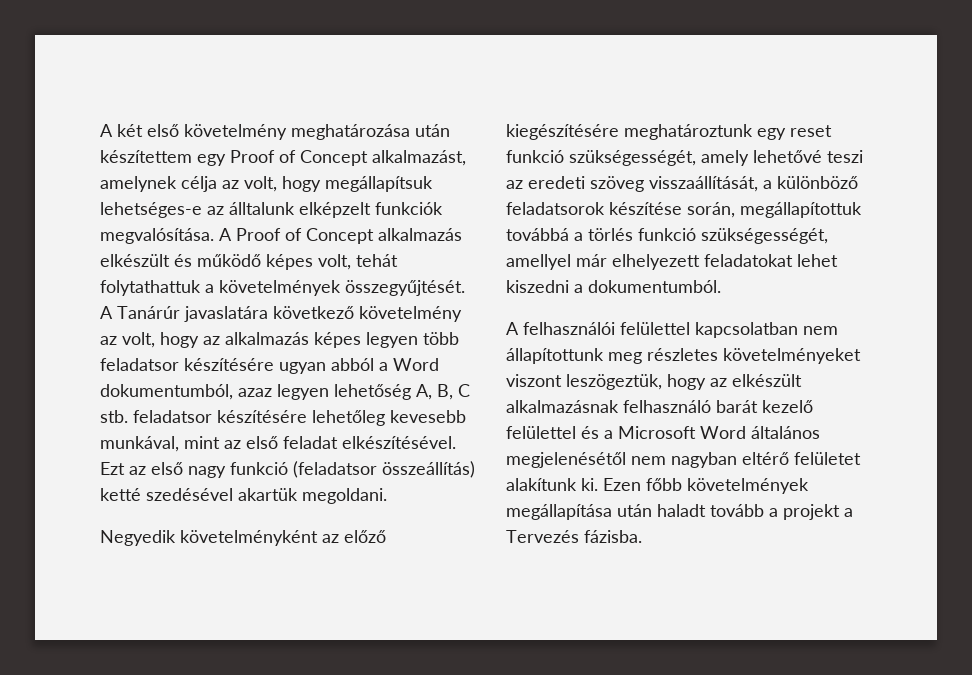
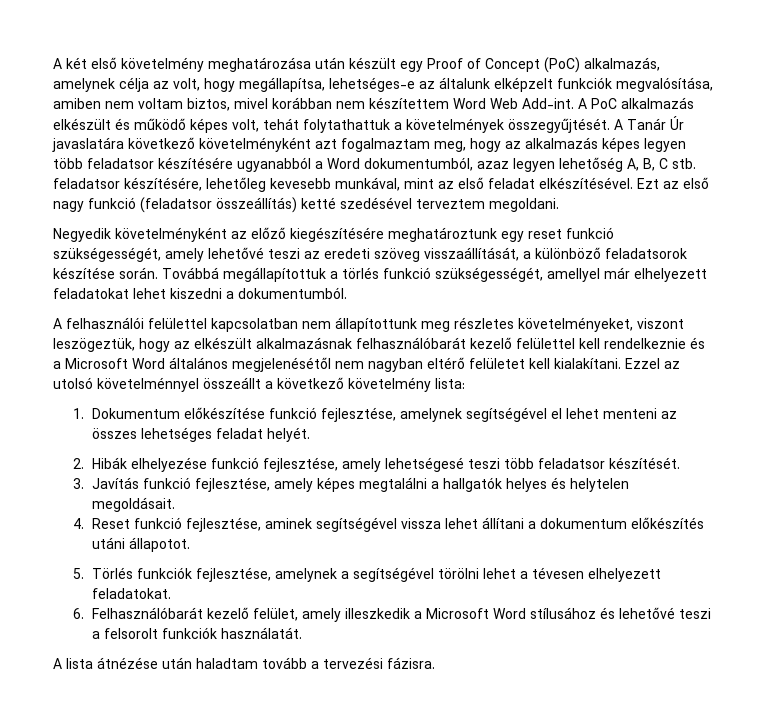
[100,150,192,163] készítettem -> [349,57,396,69] készült
[372,150,466,166] alkalmazást, -> [544,57,660,73] (PoC) alkalmazás,
[325,176,433,192] megállapítsuk -> [239,77,325,92] megállapítsa,
[229,202,295,215] álltalunk -> [439,77,490,89] általunk
[100,228,374,244] megvalósítása. A Proof of Concept -> [616,77,713,92] [53,97,617,111] megvalósítása, amiben nem voltam biztos, mivel korábban nem készítettem Word Web Add-int. A PoC
[117,306,462,322] [100,332,155,348] Tanárúr javaslatára következő követelmény az volt, -> [627,116,684,130] [52,137,466,152] Tanár Úr javaslatára következő követelményként azt fogalmaztam meg,
[279,358,374,374] ugyan abból -> [237,157,311,172] ugyanabból
[217,410,307,423] készítésére -> [124,177,202,191] készítésére,
[238,488,298,501] akartük -> [416,199,485,209] terveztem
[687,202,862,218] [506,228,569,241] során, megállapítottuk továbbá -> [119,267,326,282] során. Továbbá megállapítottuk
[723,348,861,364] követelményeket -> [518,317,633,332] követelményeket,
[623,400,813,413] [506,426,576,439] felhasználó barát kezelő felülettel -> [356,337,686,349] felhasználóbarát kezelő felülettel kell rendelkeznie
[506,478,809,494] [506,504,853,520] [506,530,642,543] alakítunk ki. Ezen főbb követelmények megállapítása után haladt tovább a projekt a Tervezés fázisba. -> [529,358,680,369] [53,377,465,392] [72,407,678,422] [92,427,311,442] [72,457,681,472] [72,477,630,492] [92,497,176,512] [72,517,705,532] [92,537,191,552] [72,567,662,582] [92,588,172,599] [72,607,712,622] [92,627,303,639] [53,657,435,669] kell kialakítani. Ezzel az utolsó követelménnyel összeállt a következő követelmény lista: // 1. Dokumentum előkészítése funkció fejlesztése, amelynek segítségével el lehet menteni az összes lehetséges feladat helyét. // 2. Hibák elhelyezése funkció fejlesztése, amely lehetségesé teszi több feladatsor készítését. // 3. Javítás funkció fejlesztése, amely képes megtalálni a hallgatók helyes és helytelen megoldásait. // 4. Reset funkció fejlesztése, aminek segítségével vissza lehet állítani a dokumentum előkészítés utáni állapotot. // 5. Törlés funkciók fejlesztése, amelynek a segítségével törölni lehet a tévesen elhelyezett feladatokat. // 6. Felhasználóbarát kezelő felület, amely illeszkedik a Microsoft Word stílusához és lehetővé teszi a felsorolt funkciók használatát. // A lista átnézése után haladtam tovább a tervezési fázisra.

